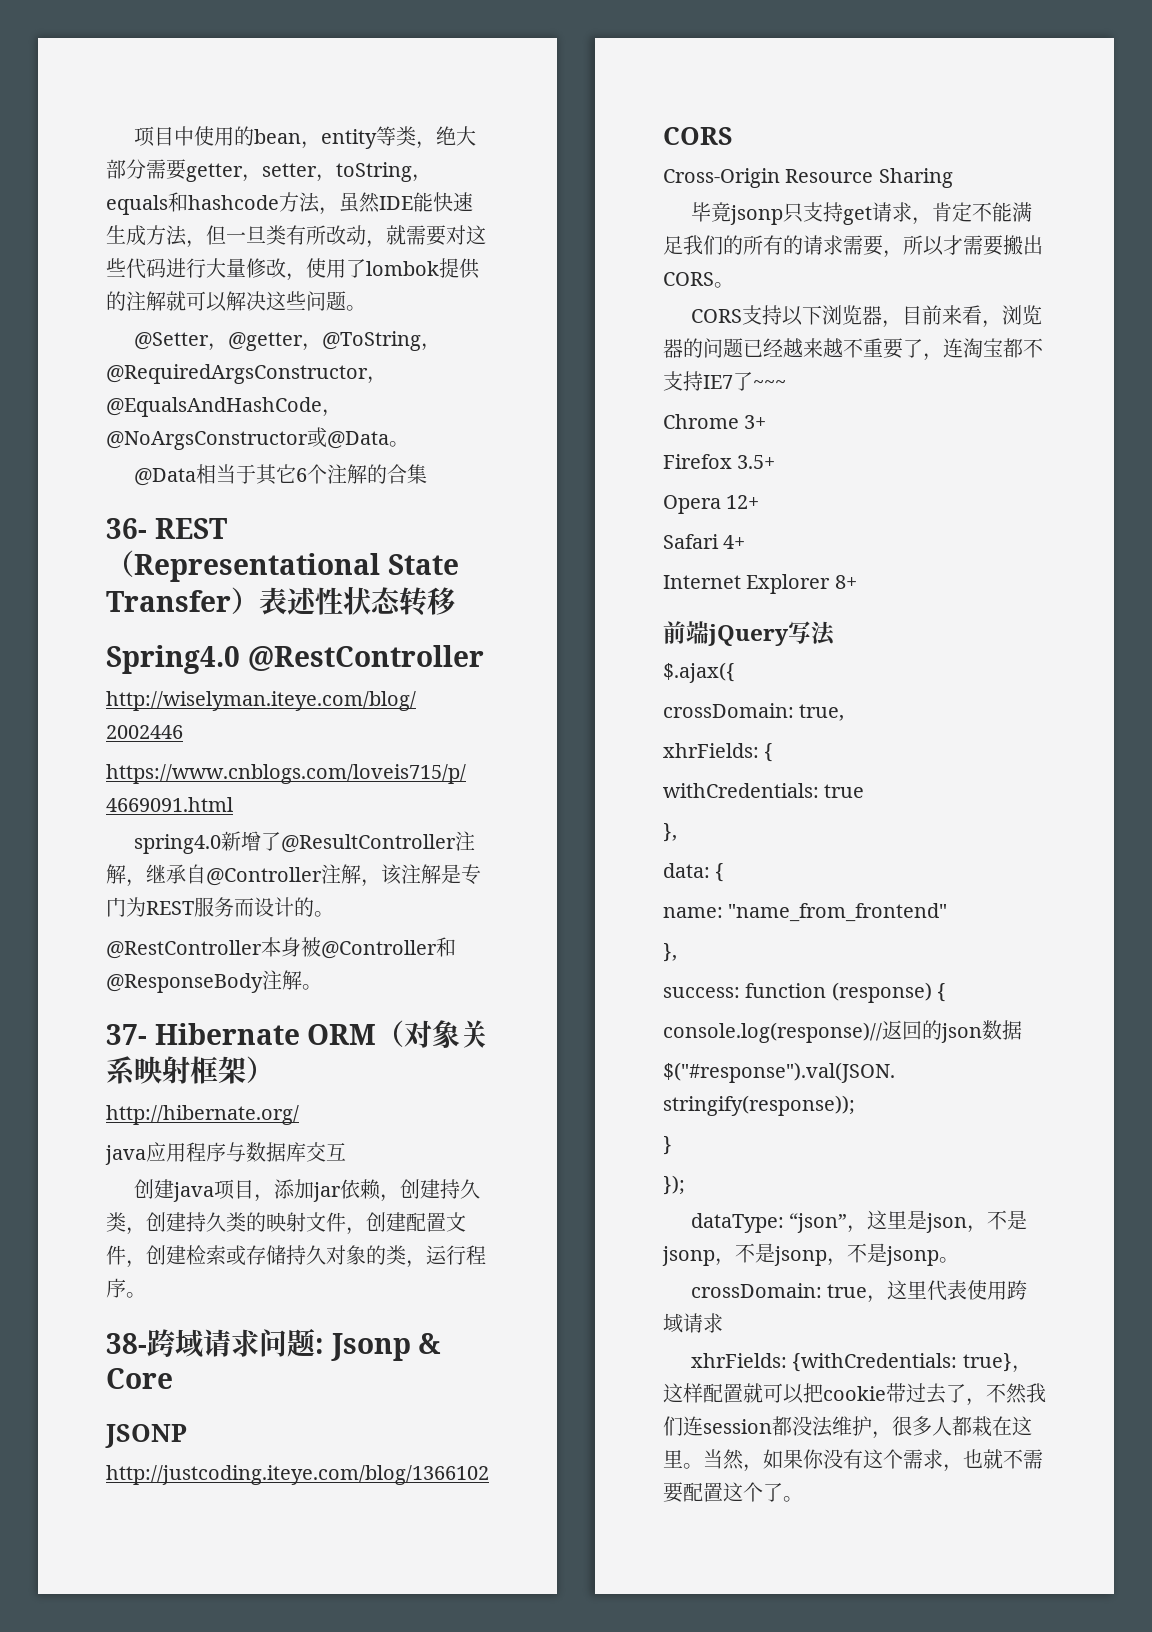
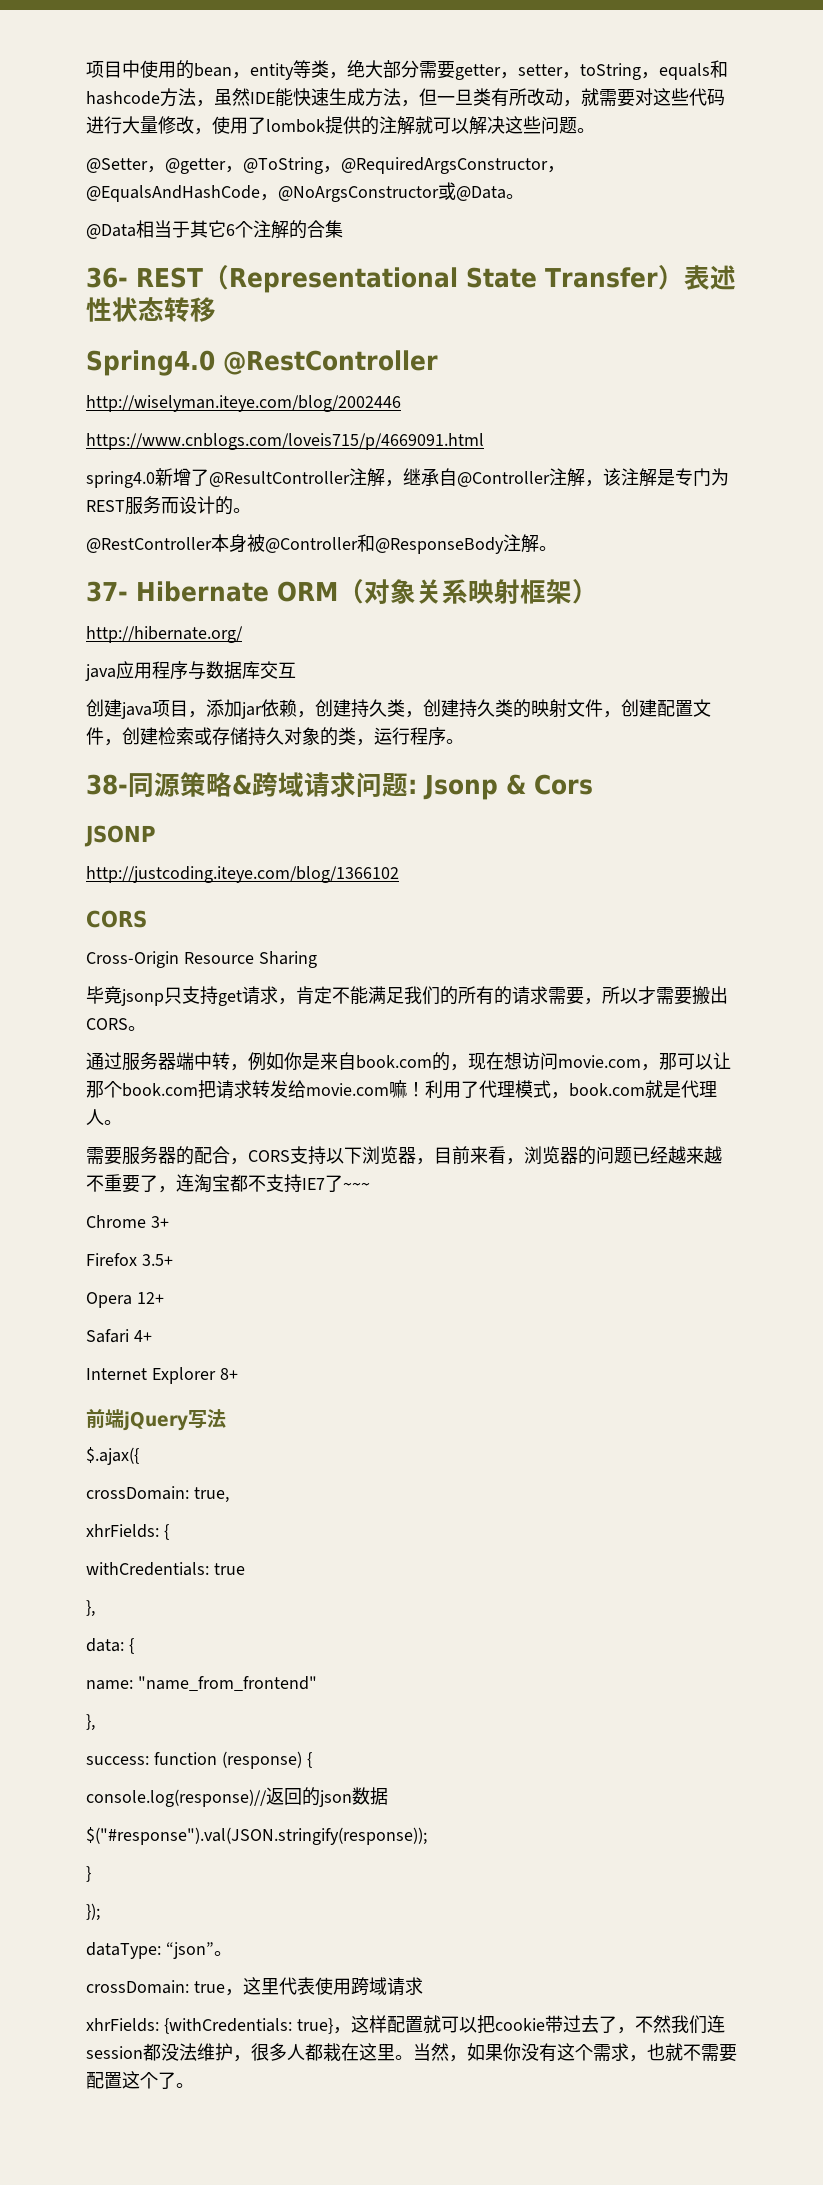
(147, 1343) none -> [128,772,252,798] 同源策略&
[106,1368,173,1389] Core -> [534,774,593,795] Cors
(734, 285) none -> [86,1052,731,1071] [86,1080,717,1099] [86,1109,122,1125] [86,1146,248,1165] 通过服务器端中转，例如你是来自book.com的，现在想访问movie.com，那可以让那个book.com把请求转发给movie.com嘛！利用了代理模式，book.com就是代理人。 // 需要服务器的配合，
[847,1210,1028,1233] [662,1243,939,1266] ，这里是json，不是jsonp，不是jsonp，不是jsonp -> (214, 1950) none

